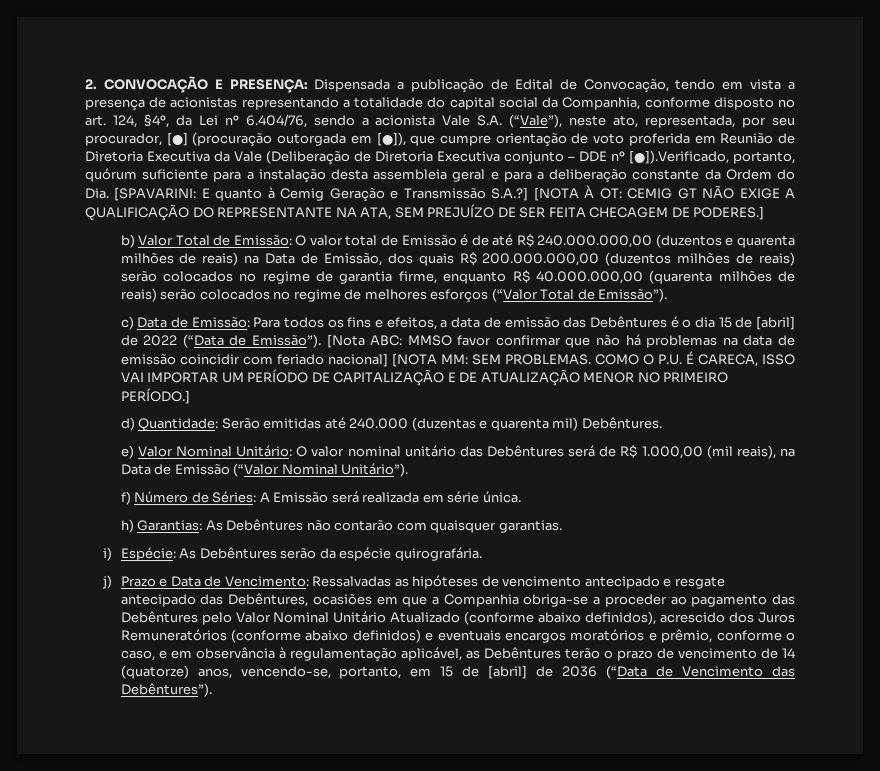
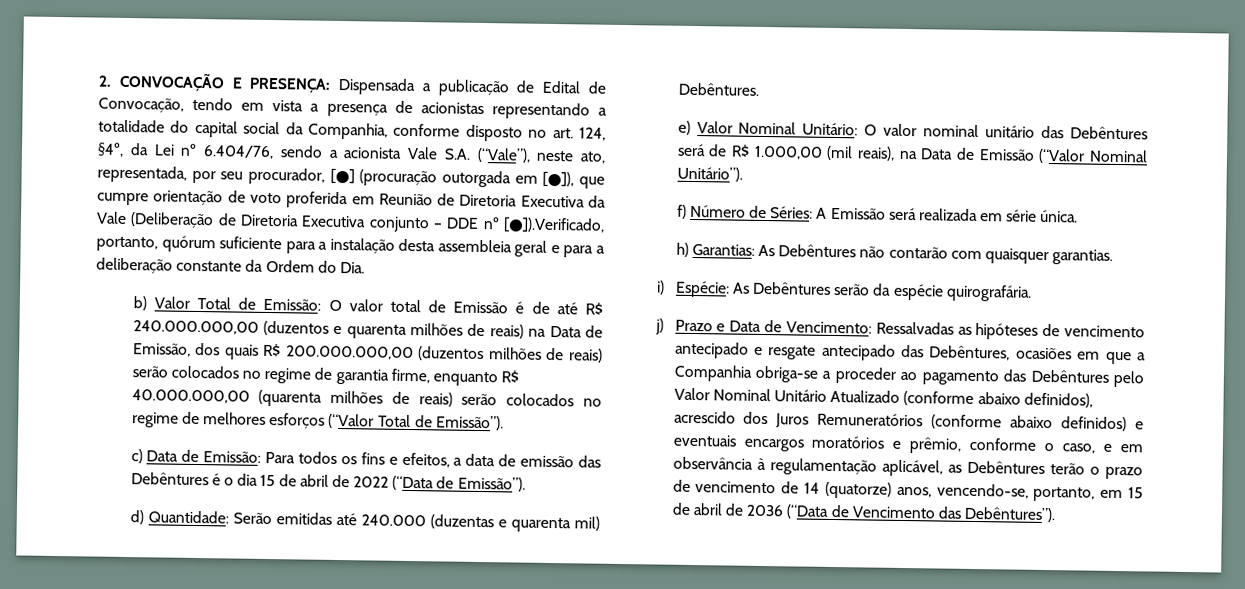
[114,185,796,202] [85,204,765,221] [SPAVARINI: E quanto à Cemig Geração e Transmissão S.A.?] [NOTA À OT: CEMIG GT NÃO EXIGE A QUALIFICAÇÃO DO REPRESENTANTE NA ATA, SEM PREJUÍZO DE SER FEITA CHECAGEM DE PODERES.] -> (365, 267) none
[756,316,796,330] [abril] -> [299,474,329,487] abril
[326,334,796,348] [120,351,795,367] [120,369,729,386] [120,388,190,404] [Nota ABC: MMSO favor confirmar que não há problemas na data de emissão coincidir com feriado nacional] [NOTA MM: SEM PROBLEMAS. COMO O P.U. É CARECA, ISSO VAI IMPORTAR UM PERÍODO DE CAPITALIZAÇÃO E DE ATUALIZAÇÃO MENOR NO PRIMEIRO PERÍODO.] -> (526, 484) none
[488,665,528,679] [abril] -> [692,503,723,516] abril

